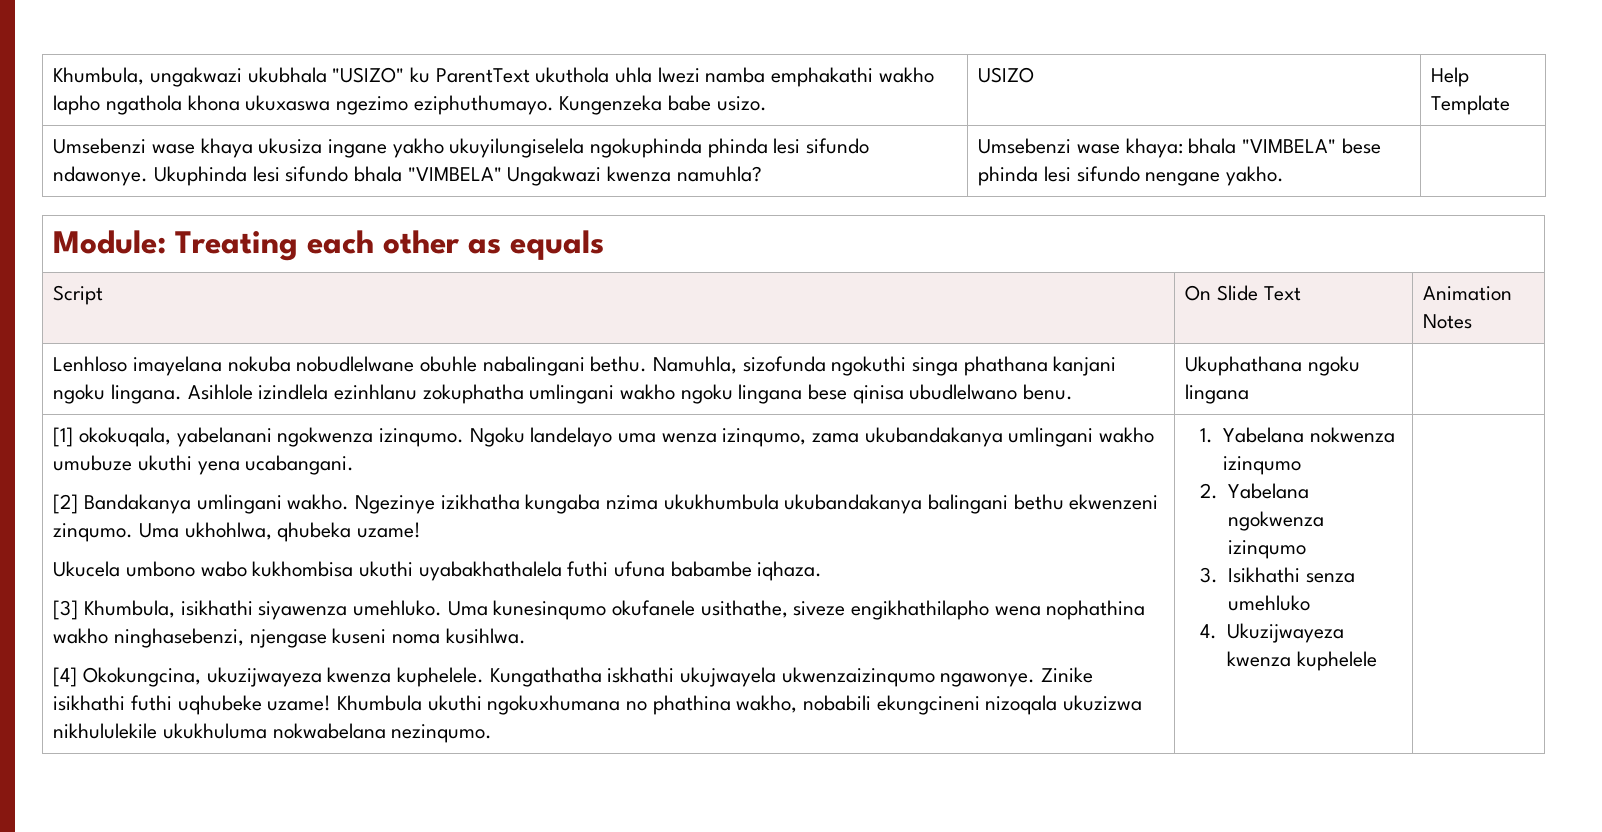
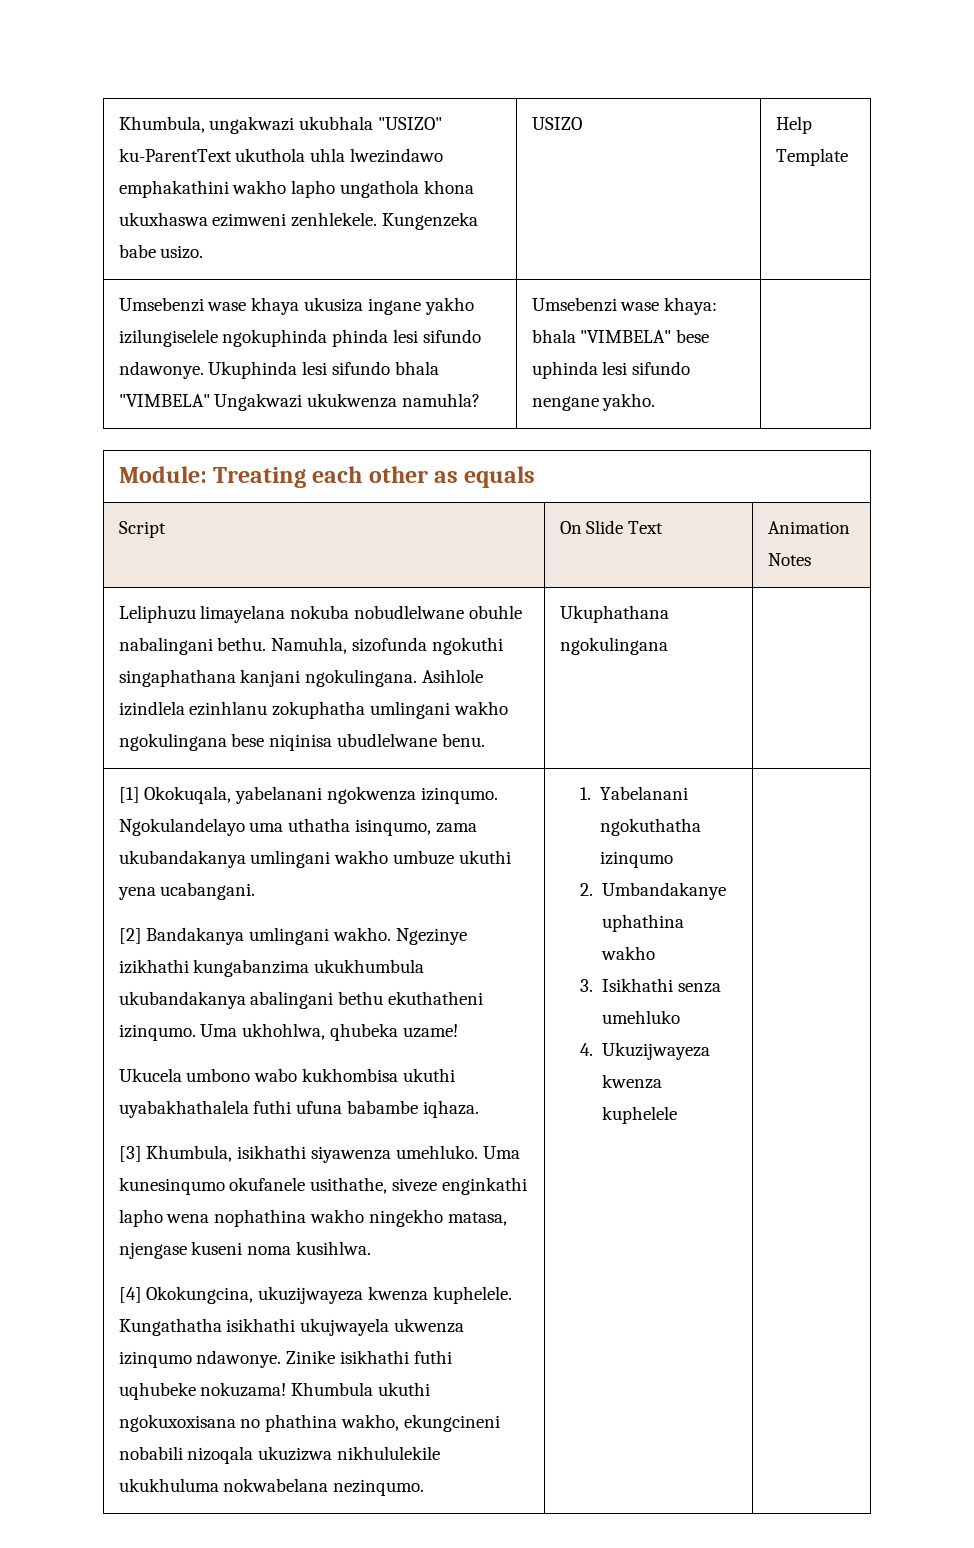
[410,67,934,87] [53,95,554,115] ku ParentText ukuthola uhla lwezi namba emphakathi wakho lapho ngathola khona ukuxaswa ngezimo eziphuthumayo. -> [118,148,444,163] [118,180,475,198] [118,212,378,227] ku-ParentText ukuthola uhla lwezindawo emphakathini wakho lapho ungathola khona ukuxhaswa ezimweni zenhlekele.
[449,138,585,158] ukuyilungiselela -> [118,329,218,347] izilungiselele
[607,166,672,182] kwenza -> [307,393,398,408] ukukwenza
[978,166,1039,186] phinda -> [531,361,598,379] uphinda
[53,356,223,376] Lenhloso imayelana -> [118,605,286,623] Leliphuzu limayelana
[912,356,1117,376] [53,384,183,404] singa phathana kanjani ngoku lingana. -> [118,669,418,687] singaphathana kanjani ngokulingana.
[680,384,1018,404] ngoku lingana bese qinisa ubudlelwano -> [118,733,438,751] ngokulingana bese niqinisa ubudlelwane
[1308,356,1361,376] [1185,384,1250,404] ngoku lingana -> [559,637,668,655] ngokulingana
[79,427,172,447] okokuqala, -> [144,786,232,804] Okokuqala,
[469,427,807,447] Ngoku landelayo uma wenza izinqumo, -> [118,818,432,836] Ngokulandelayo uma uthatha isinqumo,
[53,455,133,471] umubuze -> [393,850,455,865] umbuze
[440,494,1159,514] [53,523,134,542] izikhatha kungaba nzima ukukhumbula ukubandakanya balingani bethu ekwenzeni zinqumo. -> [118,959,425,977] [118,991,484,1009] [118,1024,196,1041] izikhathi kungabanzima ukukhumbula ukubandakanya abalingani bethu ekuthatheni izinqumo.
[851,600,990,620] engikhathilapho -> [442,1177,528,1195] [118,1209,163,1227] enginkathi lapho
[114,628,245,648] ninghasebenzi, -> [369,1209,508,1227] ningekho matasa,
[607,667,1036,687] iskhathi ukujwayela ukwenzaizinqumo ngawonye. -> [226,1318,465,1336] [118,1350,282,1368] isikhathi ukujwayela ukwenza izinqumo ndawonye.
[267,695,332,711] uzame! -> [200,1382,287,1397] nokuzama!
[487,695,621,715] ngokuxhumana -> [118,1414,236,1432] ngokuxoxisana
[803,695,980,715] nobabili ekungcineni -> [404,1414,501,1432] [118,1446,183,1460] ekungcineni nobabili
[1223,427,1395,443] Yabelana nokwenza -> [600,786,689,800] [600,818,702,836] Yabelanani ngokuthatha
[1228,483,1310,499] [1228,511,1325,531] [1228,540,1307,559] Yabelana ngokwenza izinqumo -> [602,882,727,900] [602,914,685,932] [601,946,656,960] Umbandakanye uphathina wakho

